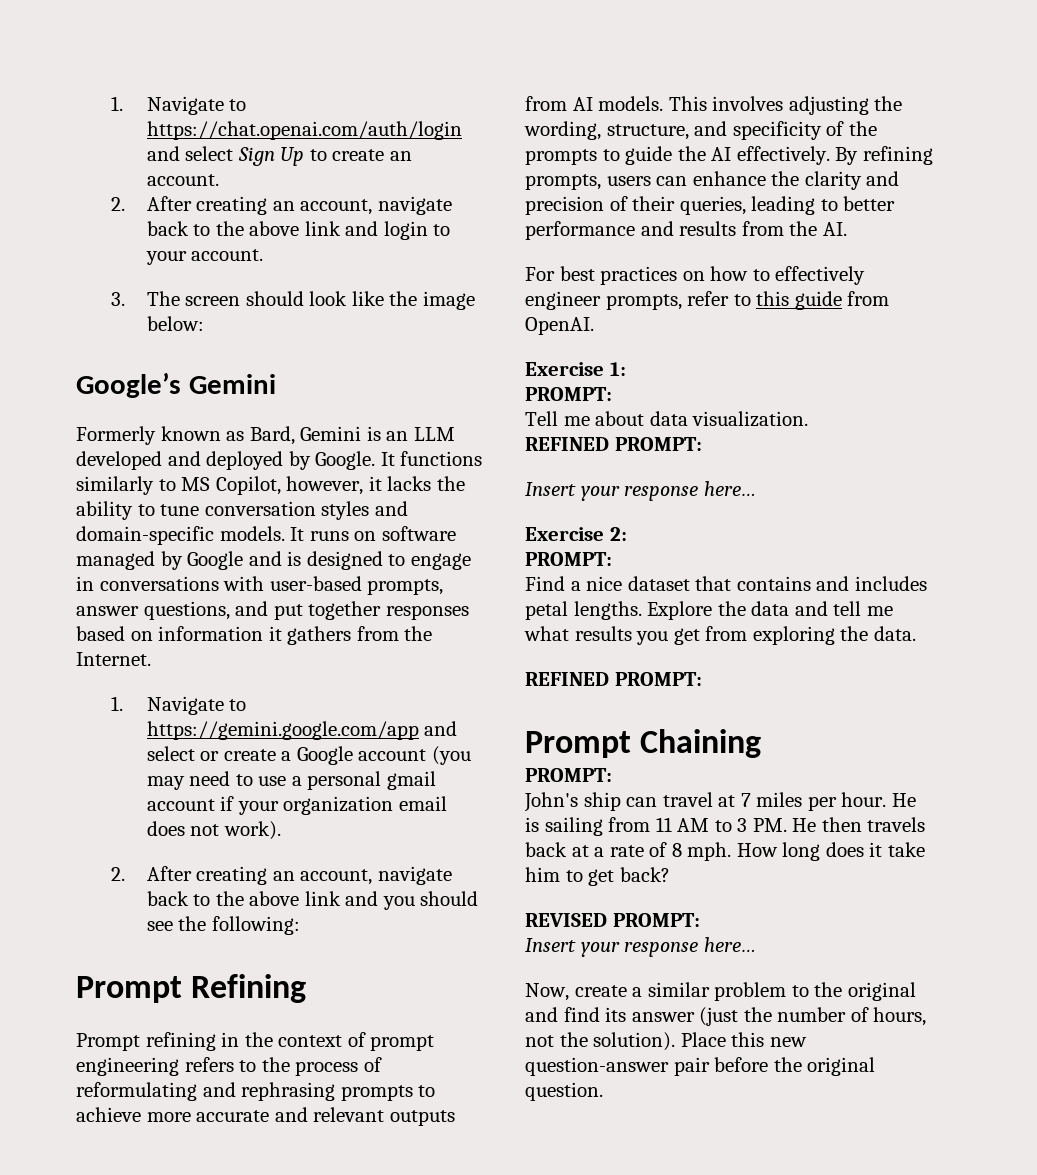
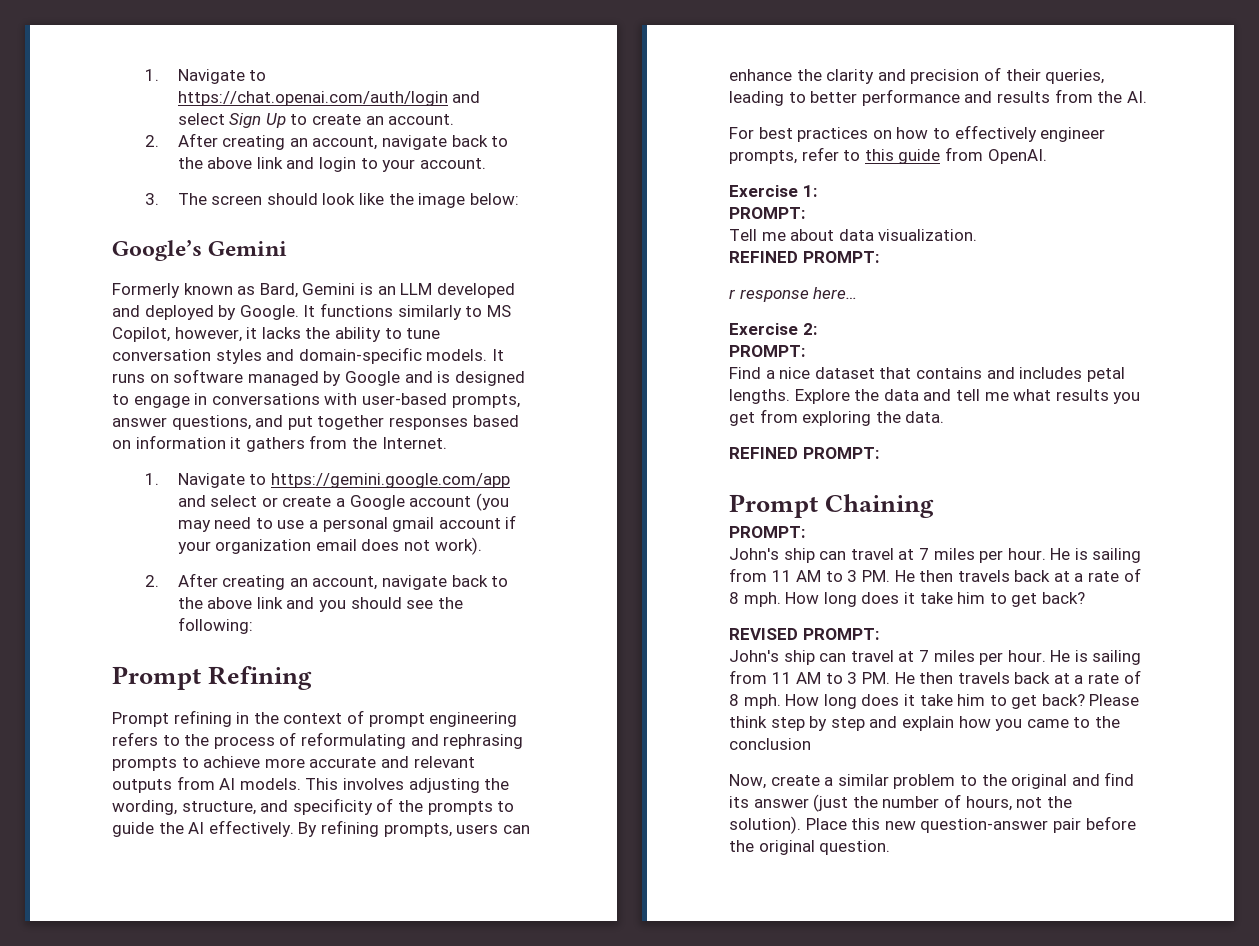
[525,482,620,501] Insert your -> [729,289,735,299] r
[525,937,756,957] Insert your response here… -> [729,650,1142,665] [729,670,1141,684] [729,694,1140,709] [729,716,1120,731] [729,738,811,750] John's ship can travel at 7 miles per hour. He is sailing from 11 AM to 3 PM. He then travels back at a rate of 8 mph. How long does it take him to get back? Please think step by step and explain how you came to the conclusion

